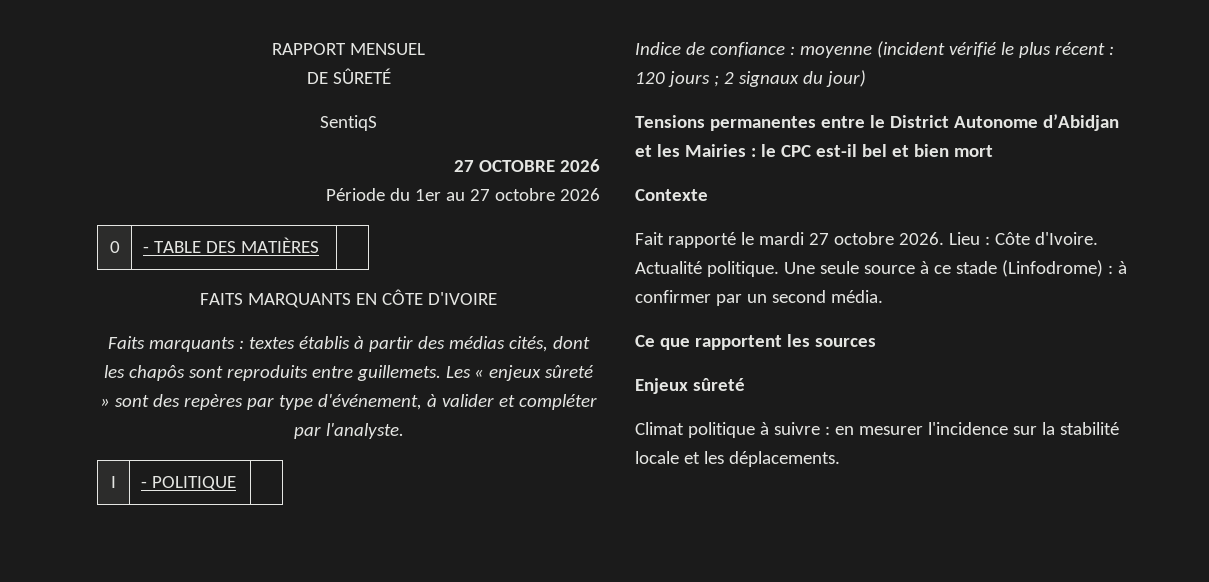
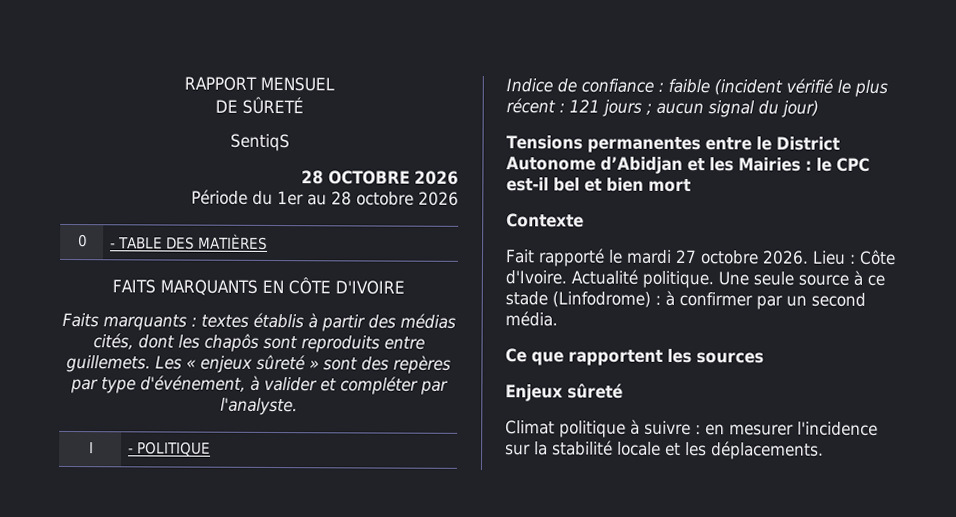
[454,160,475,172] 27 -> [301,170,324,185] 28
[470,189,491,201] 27 -> [331,191,352,206] 28
[799,46,872,58] moyenne -> [668,78,710,94] faible
[635,72,665,84] 120 -> [569,99,600,113] 121
[723,71,799,87] 2 signaux -> [656,100,755,118] aucun signal

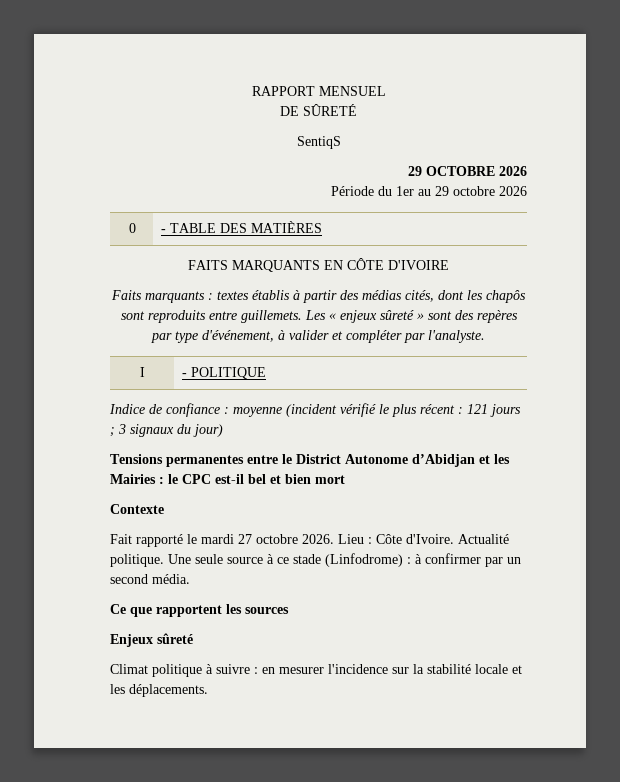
[301,170,324,185] 28 -> [408,166,422,176] 29
[331,191,352,206] 28 -> [435,186,449,196] 29
[668,78,710,94] faible -> [233,407,282,417] moyenne
[656,100,755,118] aucun signal -> [118,424,174,437] 3 signaux

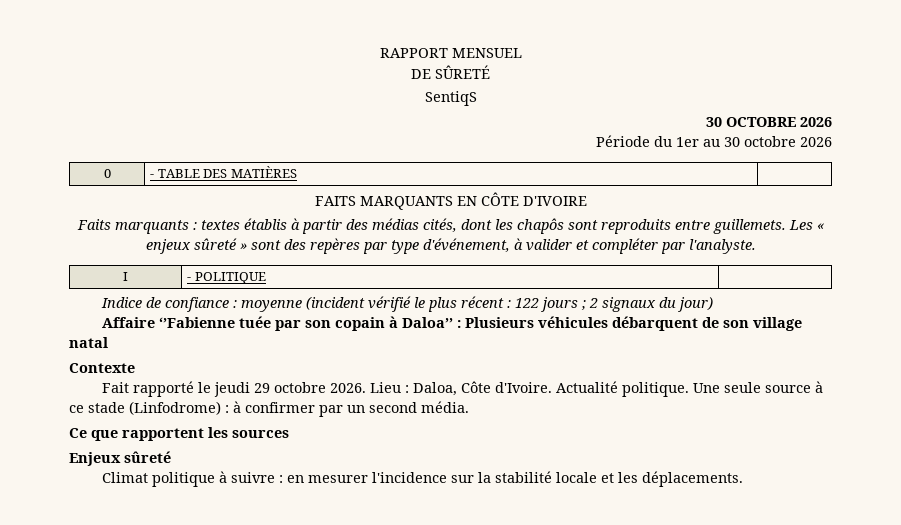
[408,166,422,176] 29 -> [706,117,722,127] 30
[435,186,449,196] 29 -> [724,137,740,147] 30
[467,404,488,414] 121 -> [514,298,539,308] 122
[118,424,126,434] 3 -> [588,298,598,308] 2
[110,454,510,467] [110,474,345,484] Tensions permanentes entre le District Autonome d’Abidjan et les Mairies : le CPC est-il bel et bien mort -> [101,316,802,331] [69,337,108,348] Affaire ‘’Fabienne tuée par son copain à Daloa’’ : Plusieurs véhicules débarquent de son village natal
[201,534,252,544] mardi 27 -> [213,382,270,397] jeudi 29
(372, 540) none -> [412,382,457,396] Daloa,

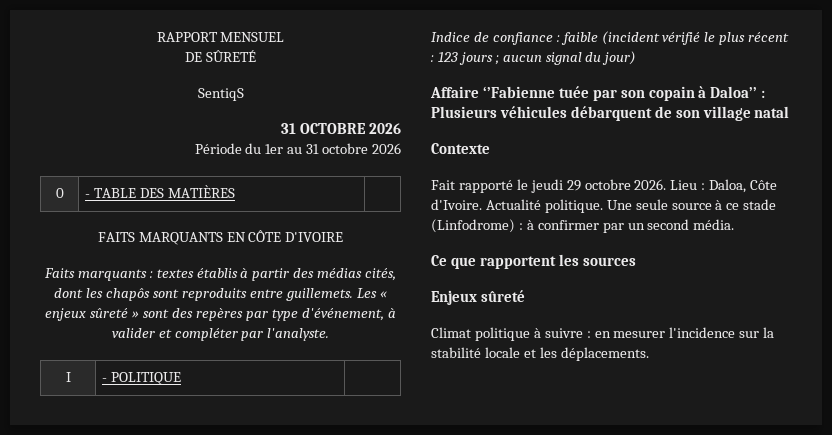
[706,117,722,127] 30 -> [281,123,297,134] 31
[724,137,740,147] 30 -> [306,144,320,154] 31
[240,300,302,312] moyenne -> [560,32,598,45] faible
[514,298,539,308] 122 -> [437,52,458,62] 123
[588,297,656,312] 2 signaux -> [502,52,582,65] aucun signal

